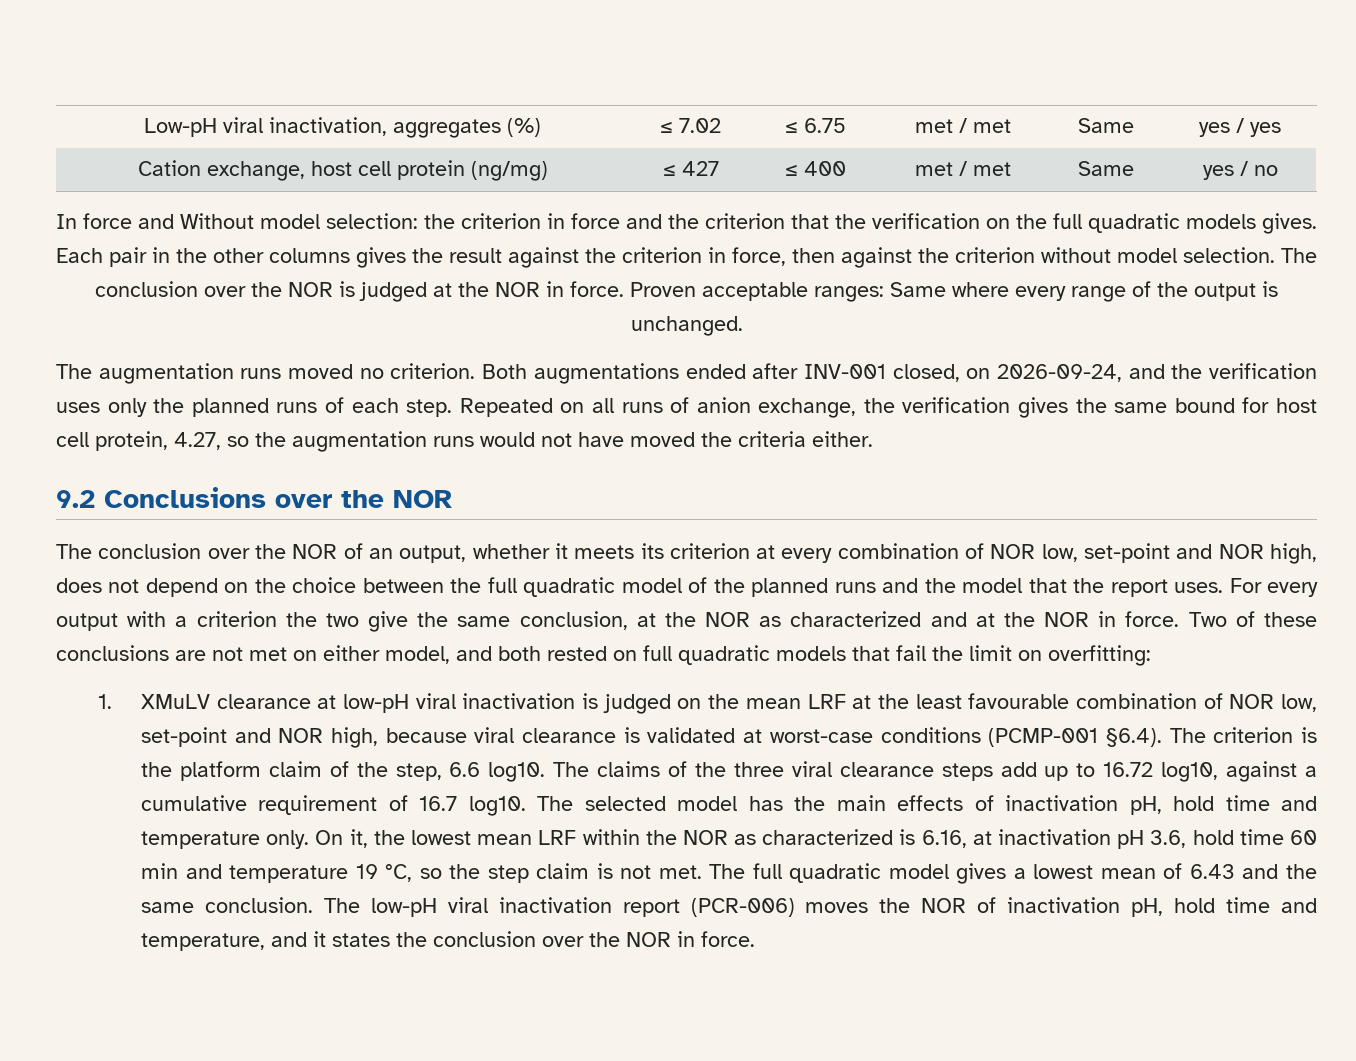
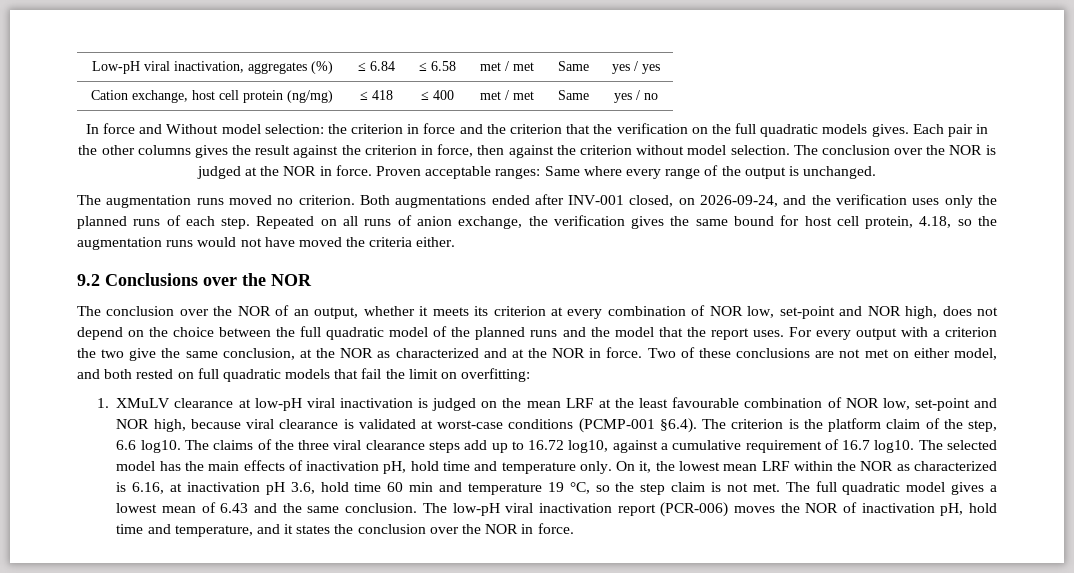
[679,118,721,133] [784,118,846,133] 7.02 | ≤ 6.75 -> [370,61,395,71] [418,61,456,71] 6.84 | ≤ 6.58
[681,161,719,176] 427 -> [372,90,393,100] 418
[174,432,221,450] 4.27, -> [919,216,952,228] 4.18,

